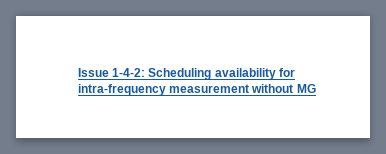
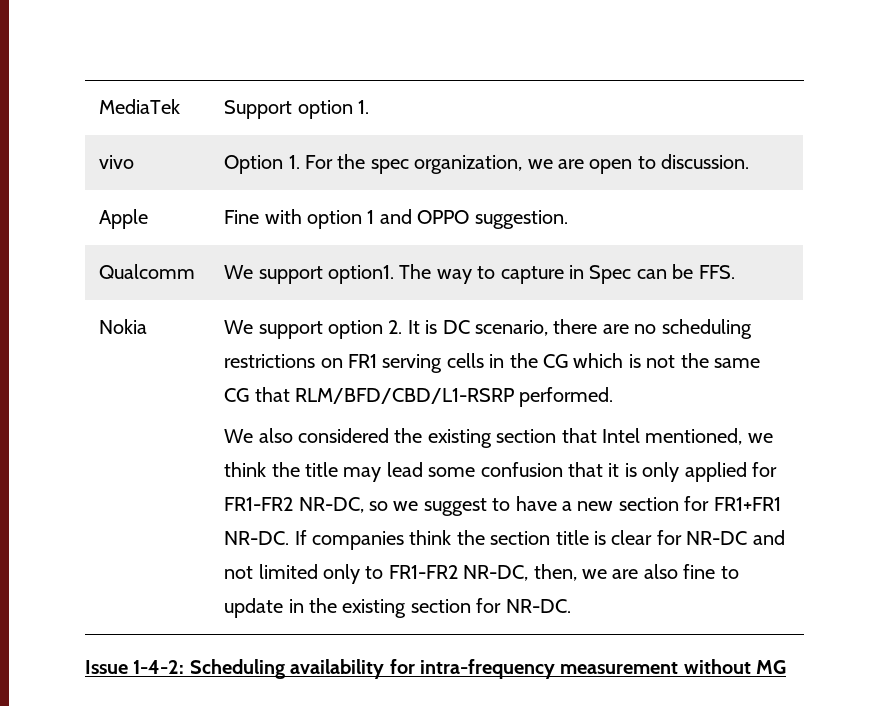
(78, 72) none -> [99,99,181,114] [224,100,369,119] [99,155,135,169] [224,154,750,174] [99,209,149,229] [224,209,568,229] [99,264,196,279] [224,264,735,284] [99,319,148,334] [224,319,752,339] [224,353,760,373] [224,387,614,407] [224,428,773,448] [224,462,777,482] [224,496,781,516] [224,530,785,550] [224,564,739,584] [224,598,571,618] MediaTek | Support option 1. // vivo | Option 1. For the spec organization, we are open to discussion. // Apple | Fine with option 1 and OPPO suggestion. // Qualcomm | We support option1. The way to capture in Spec can be FFS. // Nokia | We support option 2. It is DC scenario, there are no scheduling restrictions on FR1 serving cells in the CG which is not the same CG that RLM/BFD/CBD/L1-RSRP performed. // We also considered the existing section that Intel mentioned, we think the title may lead some confusion that it is only applied for FR1-FR2 NR-DC, so we suggest to have a new section for FR1+FR1 NR-DC. If companies think the section title is clear for NR-DC and not limited only to FR1-FR2 NR-DC, then, we are also fine to update in the existing section for NR-DC. //

